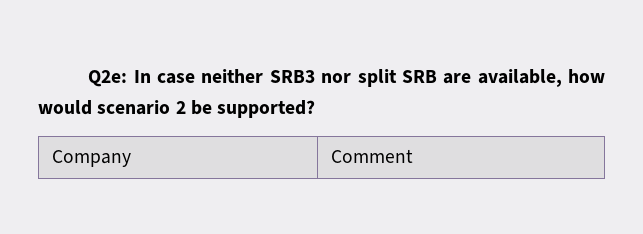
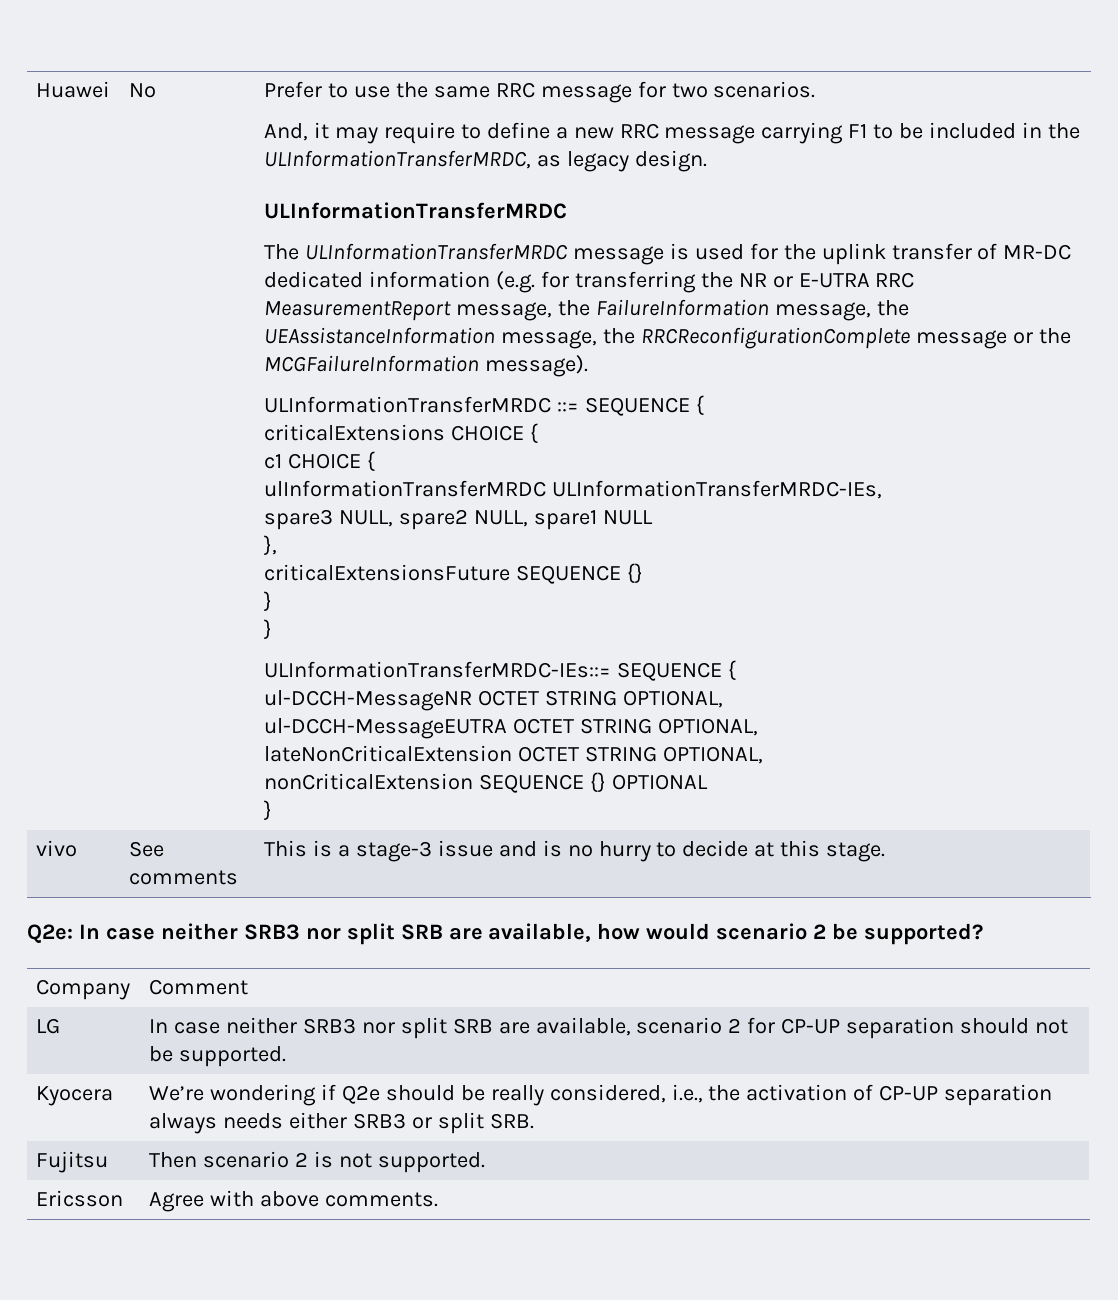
(88, 78) none -> [36,81,111,98] [129,83,157,98] [264,81,816,103] [264,122,1081,144] [264,150,707,172] [264,202,568,219] [264,243,1072,265] [264,271,915,293] [264,299,909,321] [264,327,1071,349] [264,355,588,377] [264,395,704,416] [264,423,538,444] [264,451,375,472] [264,480,882,499] [264,509,653,530] [264,535,278,556] [264,563,643,584] [264,591,273,612] [264,619,273,640] [264,660,736,681] [264,690,723,711] [264,718,758,739] [264,745,763,764] [264,772,708,793] [264,800,273,821] [36,840,78,857] [129,841,165,857] [129,870,239,885] [264,840,886,862] Huawei | No | Prefer to use the same RRC message for two scenarios. // And, it may require to define a new RRC message carrying F1 to be included in the ULInformationTransferMRDC, as legacy design. // ULInformationTransferMRDC // The ULInformationTransferMRDC message is used for the uplink transfer of MR-DC dedicated information (e.g. for transferring the NR or E-UTRA RRC MeasurementReport message, the FailureInformation message, the UEAssistanceInformation message, the RRCReconfigurationComplete message or the MCGFailureInformation message). // ULInformationTransferMRDC ::= SEQUENCE { // criticalExtensions CHOICE { // c1 CHOICE { // ulInformationTransferMRDC ULInformationTransferMRDC-IEs, // spare3 NULL, spare2 NULL, spare1 NULL // }, // criticalExtensionsFuture SEQUENCE {} // } // } // ULInformationTransferMRDC-IEs::= SEQUENCE { // ul-DCCH-MessageNR OCTET STRING OPTIONAL, // ul-DCCH-MessageEUTRA OCTET STRING OPTIONAL, // lateNonCriticalExtension OCTET STRING OPTIONAL, // nonCriticalExtension SEQUENCE {} OPTIONAL // } // vivo | See comments | This is a stage-3 issue and is no hurry to decide at this stage. //
(413, 156) none -> [36,1018,61,1034] [149,1017,1069,1039] [149,1046,286,1067] [36,1086,114,1106] [149,1084,1053,1106] [149,1112,534,1134] [36,1151,109,1173] [149,1151,485,1173] [36,1190,124,1207] [149,1190,438,1212] // LG | In case neither SRB3 nor split SRB are available, scenario 2 for CP-UP separation should not be supported. // Kyocera | We’re wondering if Q2e should be really considered, i.e., the activation of CP-UP separation always needs either SRB3 or split SRB. // Fujitsu | Then scenario 2 is not supported. // Ericsson | Agree with above comments.

